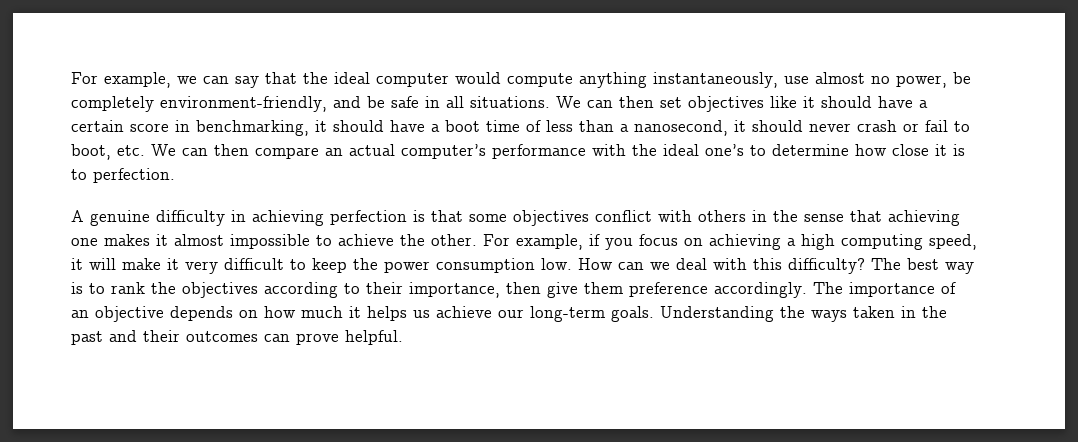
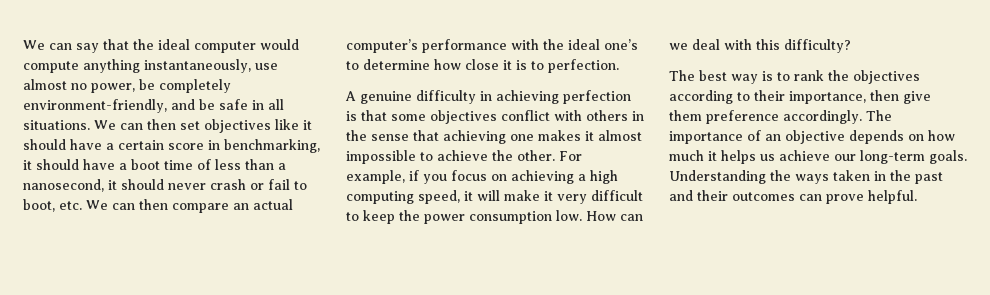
[71,72,197,88] For example, we -> [23,40,45,50] We
(865, 266) none -> (851, 46) //

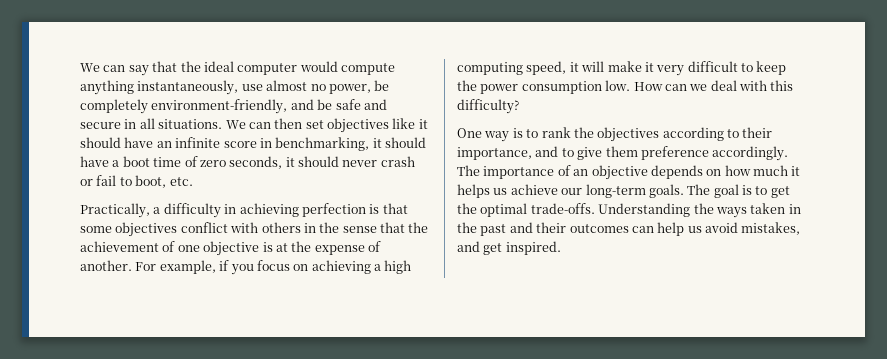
(248, 104) none -> [363,99,387,110] [80,122,121,129] and secure
[106,140,164,150] a certain -> [156,137,221,148] an infinite
[215,159,286,170] [23,179,104,192] less than a nanosecond, -> [199,156,283,169] zero seconds,
[86,199,293,213] [346,39,638,53] [346,59,619,73] [345,91,412,104] We can then compare an actual computer’s performance with the ideal one’s to determine how close it is to perfection. // A genuine -> [80,203,161,218] // Practically, a
[443,130,642,144] [346,150,555,164] achieving one makes it almost impossible to achieve the other. -> [408,222,429,233] [80,241,381,256] [80,260,132,271] the achievement of one objective is at the expense of another.
[669,70,727,81] The best -> [457,128,482,138] One
[870,90,899,101] then -> [535,146,574,157] and to
(967, 157) none -> [687,184,790,198] [457,203,595,217] The goal is to get the optimal trade-offs.
[826,190,917,204] prove helpful. -> [657,222,801,236] [457,241,561,255] help us avoid mistakes, and get inspired.

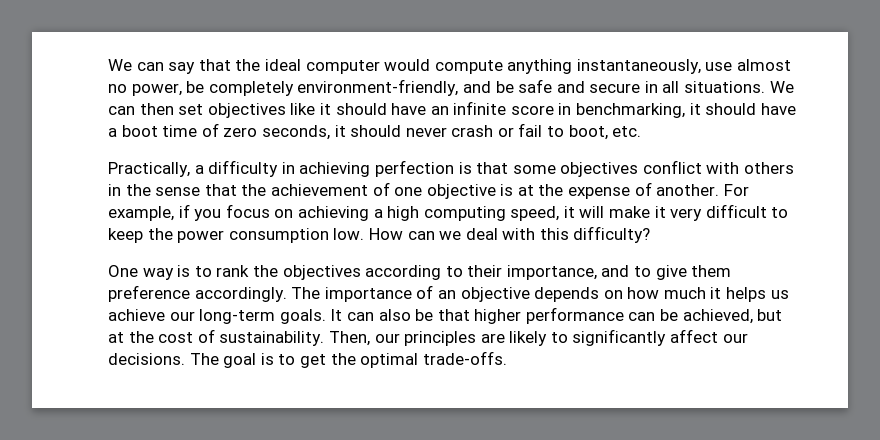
(684, 191) none -> [330,307,783,324] [108,329,748,346] [108,353,185,365] It can also be that higher performance can be achieved, but at the cost of sustainability. Then, our principles are likely to significantly affect our decisions.
[598,203,801,218] [457,222,801,236] [457,241,561,255] Understanding the ways taken in the past and their outcomes can help us avoid mistakes, and get inspired. -> (507, 358) none

